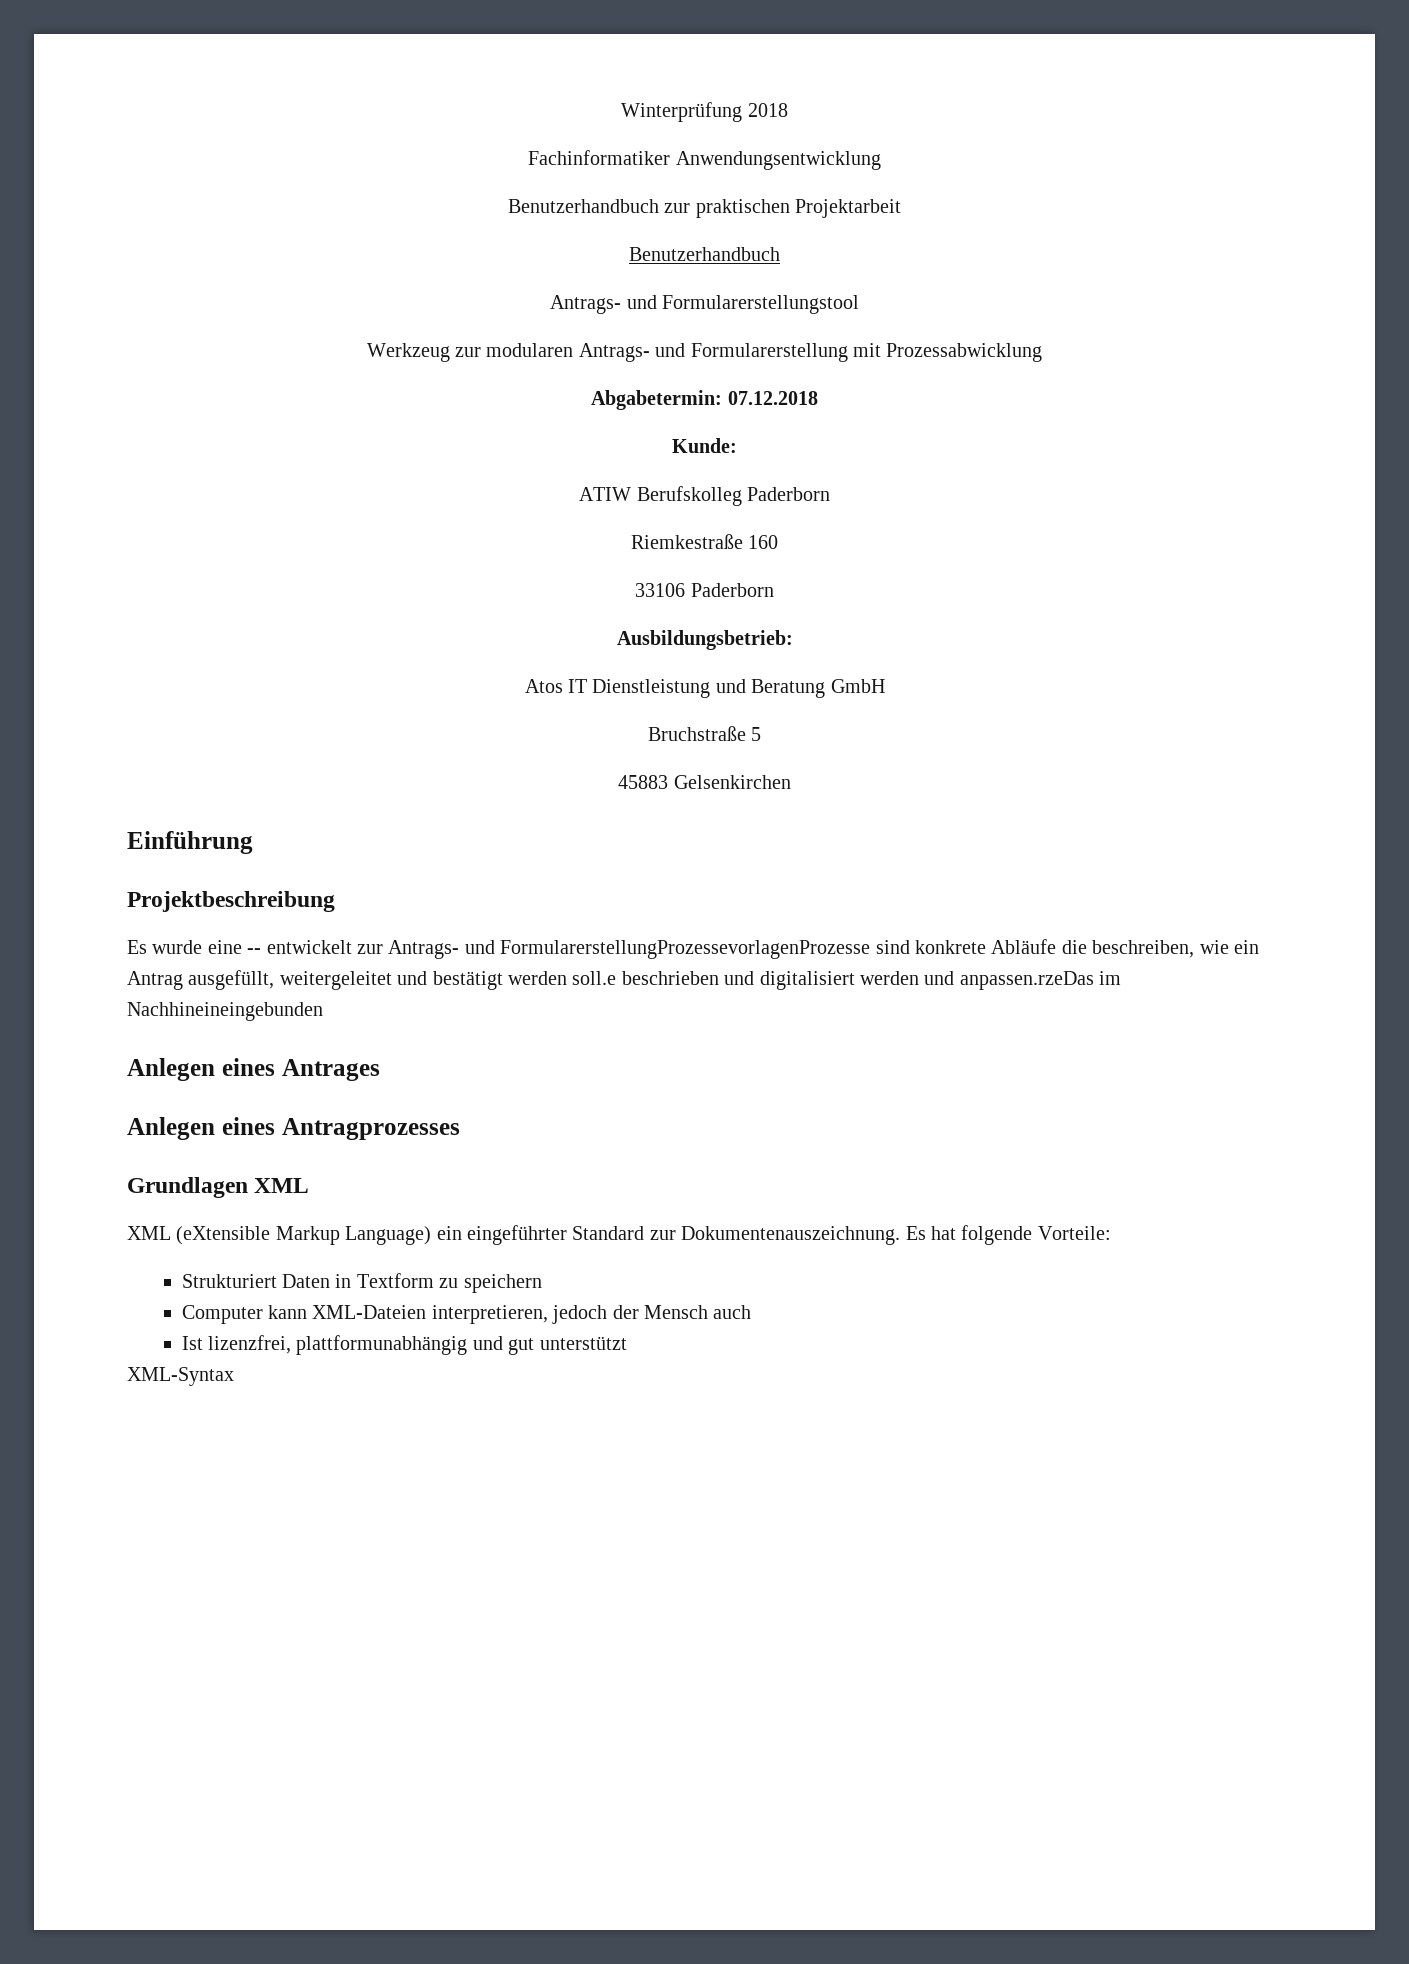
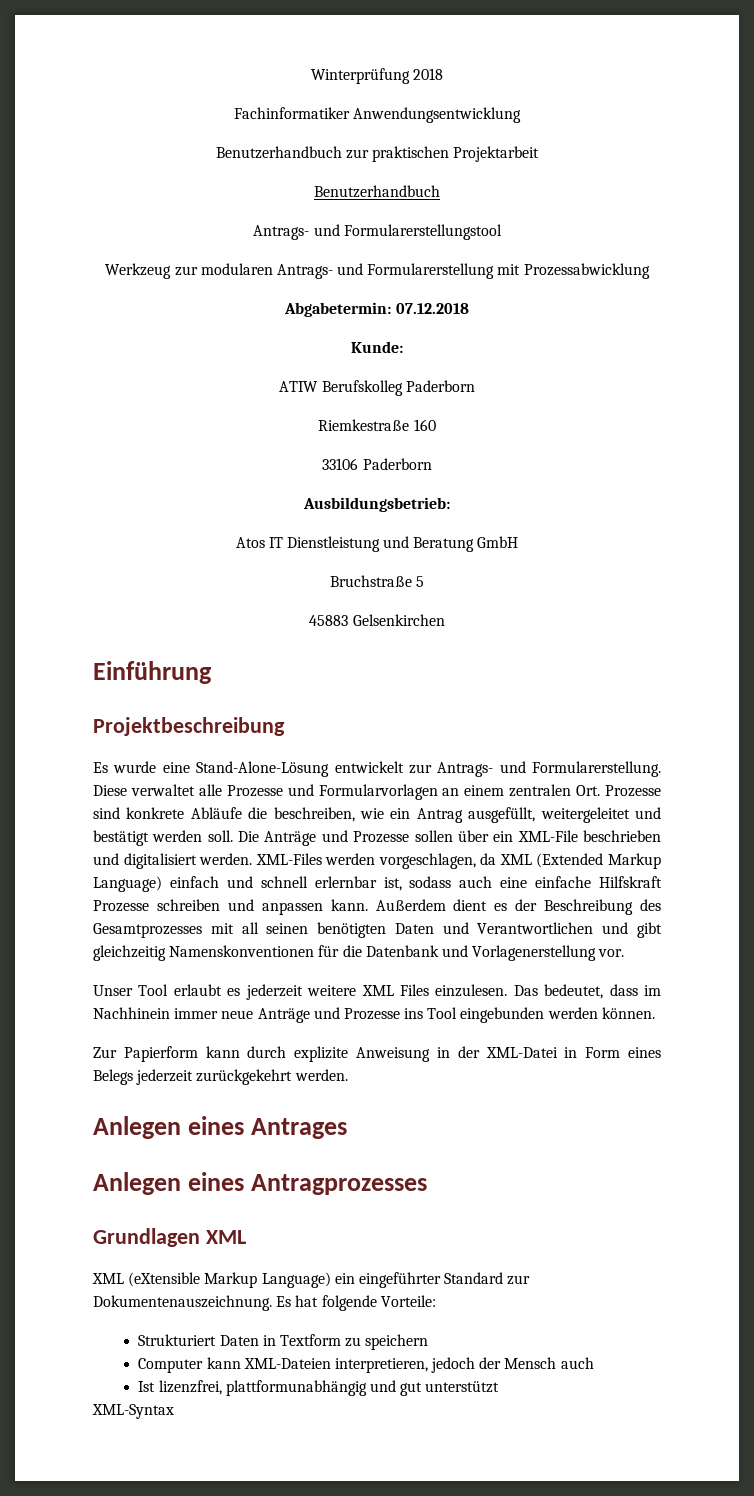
[247,948,262,954] -- -> [196,761,330,777] Stand-Alone-Lösung
[500,940,871,959] FormularerstellungProzessevorlagenProzesse -> [532,761,661,777] [93,784,661,800] Formularerstellung. Diese verwaltet alle Prozesse und Formularvorlagen an einem zentralen Ort. Prozesse
[572,971,1122,990] [127,1002,323,1021] soll.e beschrieben und digitalisiert werden und anpassen.rzeDas im Nachhineineingebunden -> [207,830,661,846] [93,853,661,869] [93,876,662,892] [93,899,661,915] [93,922,662,938] [93,945,625,961] [93,984,661,1000] [93,1007,655,1023] [93,1046,661,1062] [93,1069,348,1085] soll. Die Anträge und Prozesse sollen über ein XML-File beschrieben und digitalisiert werden. XML-Files werden vorgeschlagen, da XML (Extended Markup Language) einfach und schnell erlernbar ist, sodass auch eine einfache Hilfskraft Prozesse schreiben und anpassen kann. Außerdem dient es der Beschreibung des Gesamtprozesses mit all seinen benötigten Daten und Verantwortlichen und gibt gleichzeitig Namenskonventionen für die Datenbank und Vorlagenerstellung vor. // Unser Tool erlaubt es jederzeit weitere XML Files einzulesen. Das bedeutet, dass im Nachhinein immer neue Anträge und Prozesse ins Tool eingebunden werden können. // Zur Papierform kann durch explizite Anweisung in der XML-Datei in Form eines Belegs jederzeit zurückgekehrt werden.

